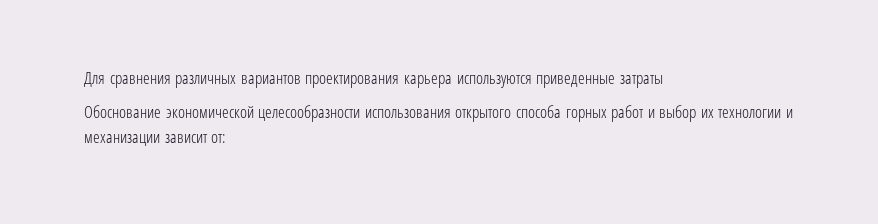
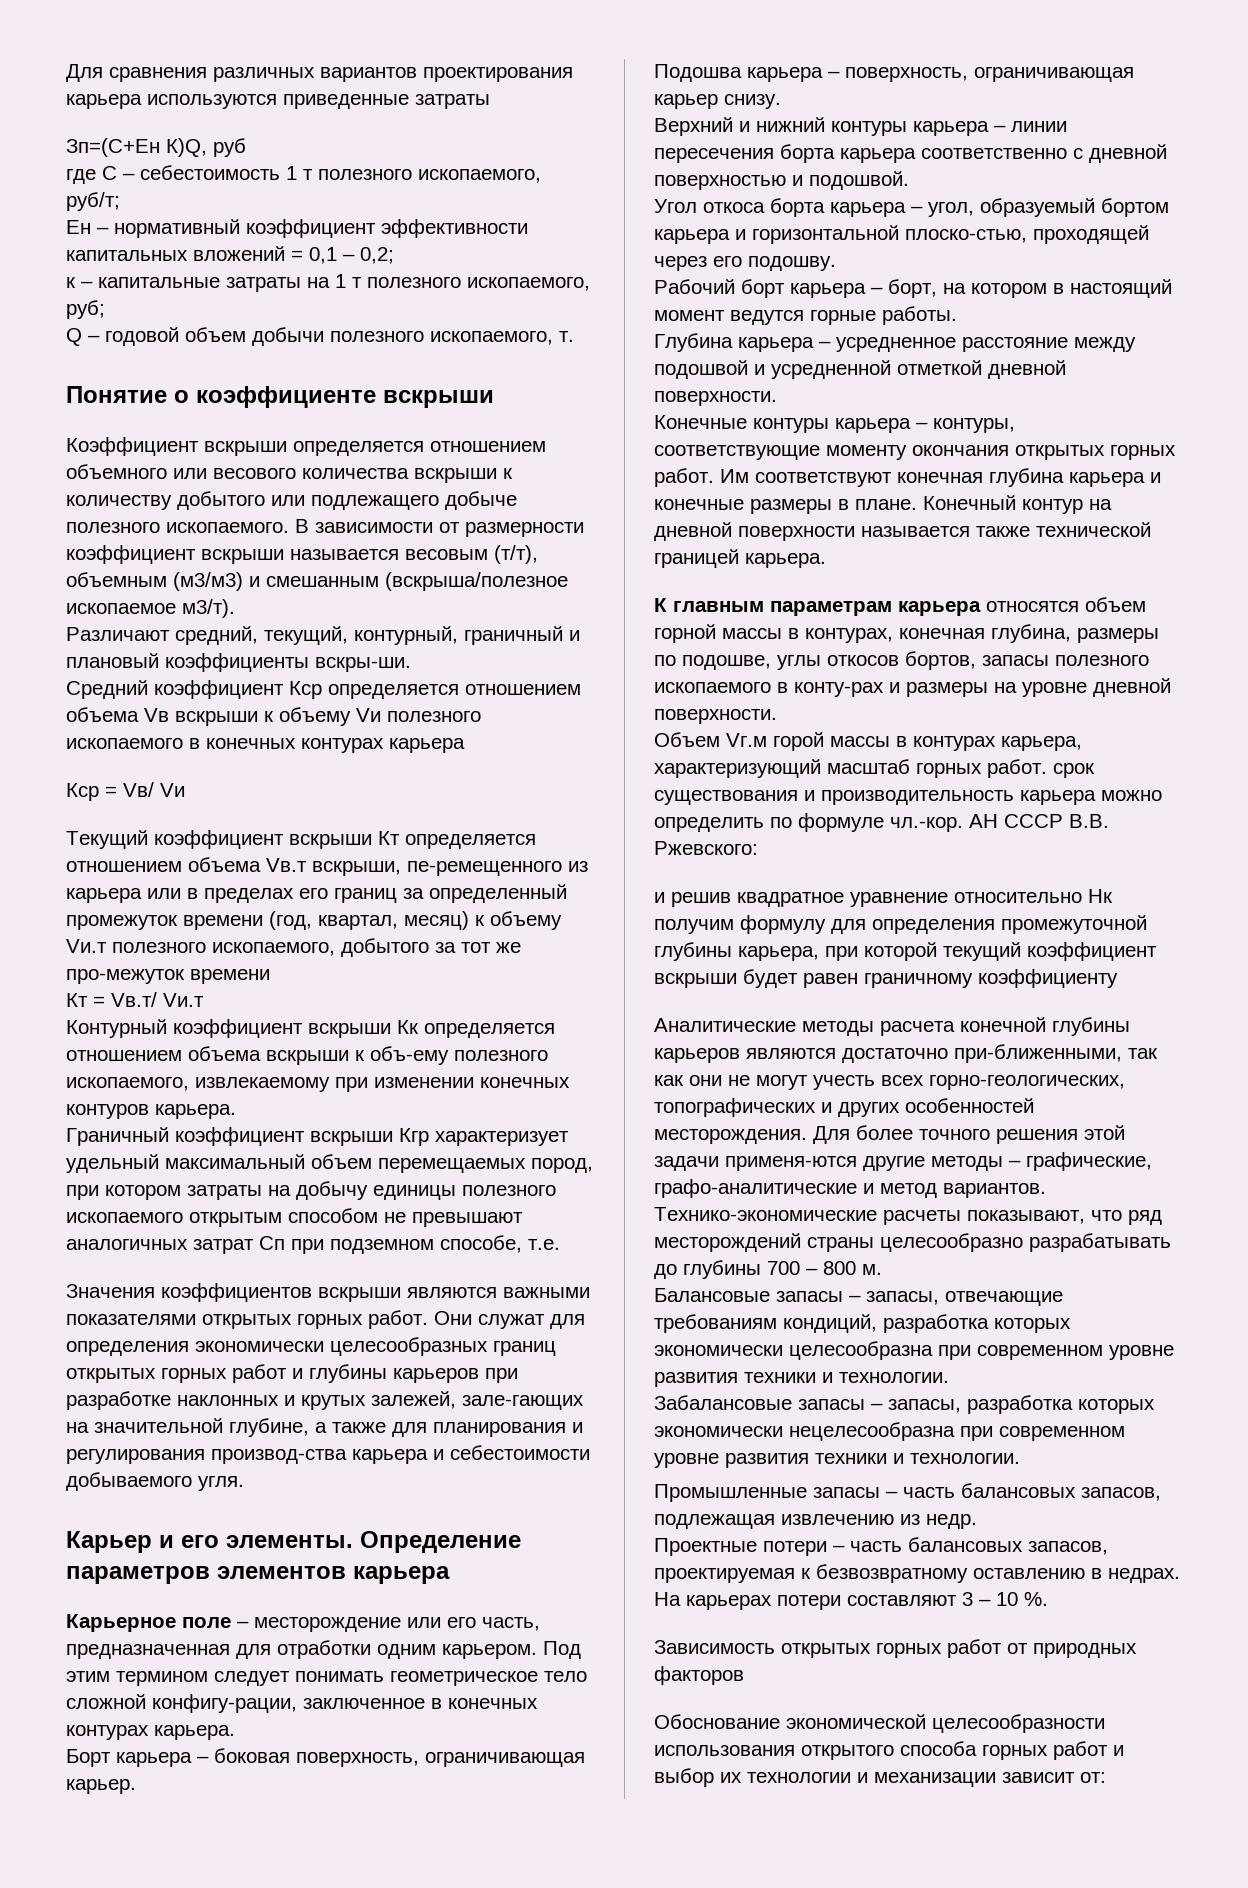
(663, 81) none -> [66,138,246,157] [66,165,541,184] [66,192,120,211] [66,219,528,238] [66,246,394,264] [66,274,590,292] [66,300,105,319] [66,327,574,346] [66,386,494,408] [66,437,546,456] [66,464,513,483] [66,491,517,510] [66,519,584,537] [66,545,538,564] [66,572,568,591] [66,599,235,618] [66,626,580,645] [66,653,411,672] [66,680,581,699] [66,707,481,726] [66,738,465,753] [66,782,185,801] [66,830,536,849] [66,857,588,876] [66,884,567,903] [66,911,562,930] [66,938,521,957] [66,969,270,984] [66,992,204,1007] [66,1019,555,1038] [66,1046,548,1065] [66,1077,570,1092] [66,1104,236,1119] [66,1127,569,1146] [66,1154,593,1173] [66,1181,556,1200] [66,1208,523,1227] [66,1235,560,1254] [66,1283,590,1302] [66,1310,585,1329] [66,1337,556,1356] [66,1364,518,1383] [66,1391,584,1410] [66,1418,583,1437] [66,1445,590,1464] [66,1472,244,1491] [66,1531,521,1553] [66,1566,450,1584] [66,1614,540,1632] [66,1640,581,1659] [66,1671,587,1686] [66,1694,538,1713] [66,1725,235,1740] [66,1748,585,1767] [66,1779,136,1794] [654,64,1134,82] [654,94,781,109] [654,117,1067,136] [654,144,1167,163] [654,171,909,190] [654,198,1169,217] [654,225,1149,244] [654,256,836,271] [654,279,1172,298] [654,306,957,325] [654,333,1136,352] [654,360,1066,379] [654,391,777,406] [654,415,1015,433] [654,445,1176,460] [654,468,1161,487] [654,495,1112,514] [654,522,1151,541] [654,549,826,568] [654,597,1146,616] [654,624,1159,643] [654,651,1149,670] [654,678,1171,697] [654,709,777,724] [654,732,1082,751] [654,759,1095,778] [654,790,1162,805] [654,813,1109,832] [654,841,758,855] [654,889,1113,907] [654,915,1147,934] [654,942,1157,961] [654,969,1118,988] [654,1017,1130,1036] [654,1044,1158,1063] [654,1075,1125,1090] [654,1098,1034,1117] [654,1125,1125,1144] [654,1152,1152,1171] [654,1179,1046,1198] [654,1207,1162,1225] [654,1233,1171,1252] [654,1260,882,1279] [654,1288,1063,1306] [654,1314,1071,1333] [654,1341,1174,1360] [654,1372,949,1387] [654,1395,1155,1414] [654,1422,1125,1441] [654,1453,1020,1468] [654,1483,1161,1502] [654,1514,977,1529] [654,1537,1108,1556] [654,1564,1180,1583] [654,1592,1048,1610] [654,1639,1137,1658] [654,1666,744,1685] // Зп=(С+Ен К)Q, руб // где С – себестоимость 1 т полезного ископаемого, руб/т; // Ен – нормативный коэффициент эффективности капитальных вложений = 0,1 – 0,2; // к – капитальные затраты на 1 т полезного ископаемого, руб; // Q – годовой объем добычи полезного ископаемого, т. // Понятие о коэффициенте вскрыши // Коэффициент вскрыши определяется отношением объемного или весового количества вскрыши к количеству добытого или подлежащего добыче полезного ископаемого. В зависимости от размерности коэффициент вскрыши называется весовым (т/т), объемным (м3/м3) и смешанным (вскрыша/полезное ископаемое м3/т). // Различают средний, текущий, контурный, граничный и плановый коэффициенты вскры-ши. // Средний коэффициент Кср определяется отношением объема Vв вскрыши к объему Vи полезного ископаемого в конечных контурах карьера // Кср = Vв/ Vи // Текущий коэффициент вскрыши Кт определяется отношением объема Vв.т вскрыши, пе-ремещенного из карьера или в пределах его границ за определенный промежуток времени (год, квартал, месяц) к объему Vи.т полезного ископаемого, добытого за тот же про-межуток времени // Кт = Vв.т/ Vи.т // Контурный коэффициент вскрыши Кк определяется отношением объема вскрыши к объ-ему полезного ископаемого, извлекаемому при изменении конечных контуров карьера. // Граничный коэффициент вскрыши Кгр характеризует удельный максимальный объем перемещаемых пород, при котором затраты на добычу единицы полезного ископаемого открытым способом не превышают аналогичных затрат Сп при подземном способе, т.е. // Значения коэффициентов вскрыши являются важными показателями открытых горных работ. Они служат для определения экономически целесообразных границ открытых горных работ и глубины карьеров при разработке наклонных и крутых залежей, зале-гающих на значительной глубине, а также для планирования и регулирования производ-ства карьера и себестоимости добываемого угля. // Карьер и его элементы. Определение параметров элементов карьера // Карьерное поле – месторождение или его часть, предназначенная для отработки одним карьером. Под этим термином следует понимать геометрическое тело сложной конфигу-рации, заключенное в конечных контурах карьера. // Борт карьера – боковая поверхность, ограничивающая карьер. // Подошва карьера – поверхность, ограничивающая карьер снизу. // Верхний и нижний контуры карьера – линии пересечения борта карьера соответственно с дневной поверхностью и подошвой. // Угол откоса борта карьера – угол, образуемый бортом карьера и горизонтальной плоско-стью, проходящей через его подошву. // Рабочий борт карьера – борт, на котором в настоящий момент ведутся горные работы. // Глубина карьера – усредненное расстояние между подошвой и усредненной отметкой дневной поверхности. // Конечные контуры карьера – контуры, соответствующие моменту окончания открытых горных работ. Им соответствуют конечная глубина карьера и конечные размеры в плане. Конечный контур на дневной поверхности называется также технической границей карьера. // К главным параметрам карьера относятся объем горной массы в контурах, конечная глубина, размеры по подошве, углы откосов бортов, запасы полезного ископаемого в конту-рах и размеры на уровне дневной поверхности. // Объем Vг.м горой массы в контурах карьера, характеризующий масштаб горных работ. срок существования и производительность карьера можно определить по формуле чл.-кор. АН СССР В.В. Ржевского: // и решив квадратное уравнение относительно Hк получим формулу для определения промежуточной глубины карьера, при которой текущий коэффициент вскрыши будет равен граничному коэффициенту // Аналитические методы расчета конечной глубины карьеров являются достаточно при-ближенными, так как они не могут учесть всех горно-геологических, топографических и других особенностей месторождения. Для более точного решения этой задачи применя-ются другие методы – графические, графо-аналитические и метод вариантов. Технико-экономические расчеты показывают, что ряд месторождений страны целесообразно разрабатывать до глубины 700 – 800 м. // Балансовые запасы – запасы, отвечающие требованиям кондиций, разработка которых экономически целесообразна при современном уровне развития техники и технологии. // Забалансовые запасы – запасы, разработка которых экономически нецелесообразна при современном уровне развития техники и технологии. // Промышленные запасы – часть балансовых запасов, подлежащая извлечению из недр. // Проектные потери – часть балансовых запасов, проектируемая к безвозвратному оставлению в недрах. На карьерах потери составляют 3 – 10 %. // Зависимость открытых горных работ от природных факторов

